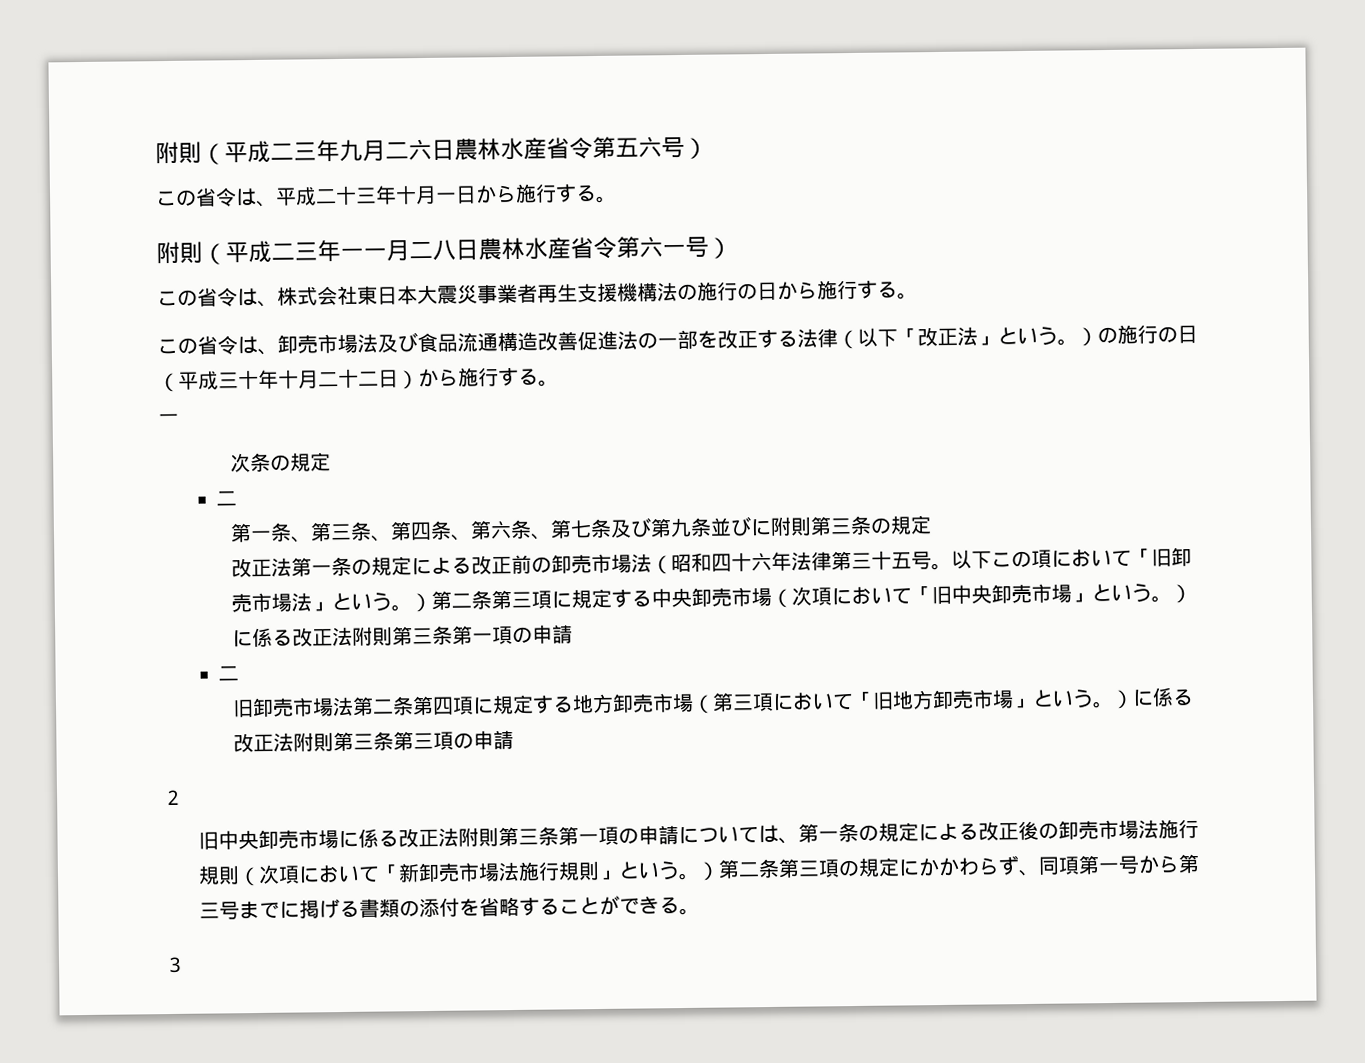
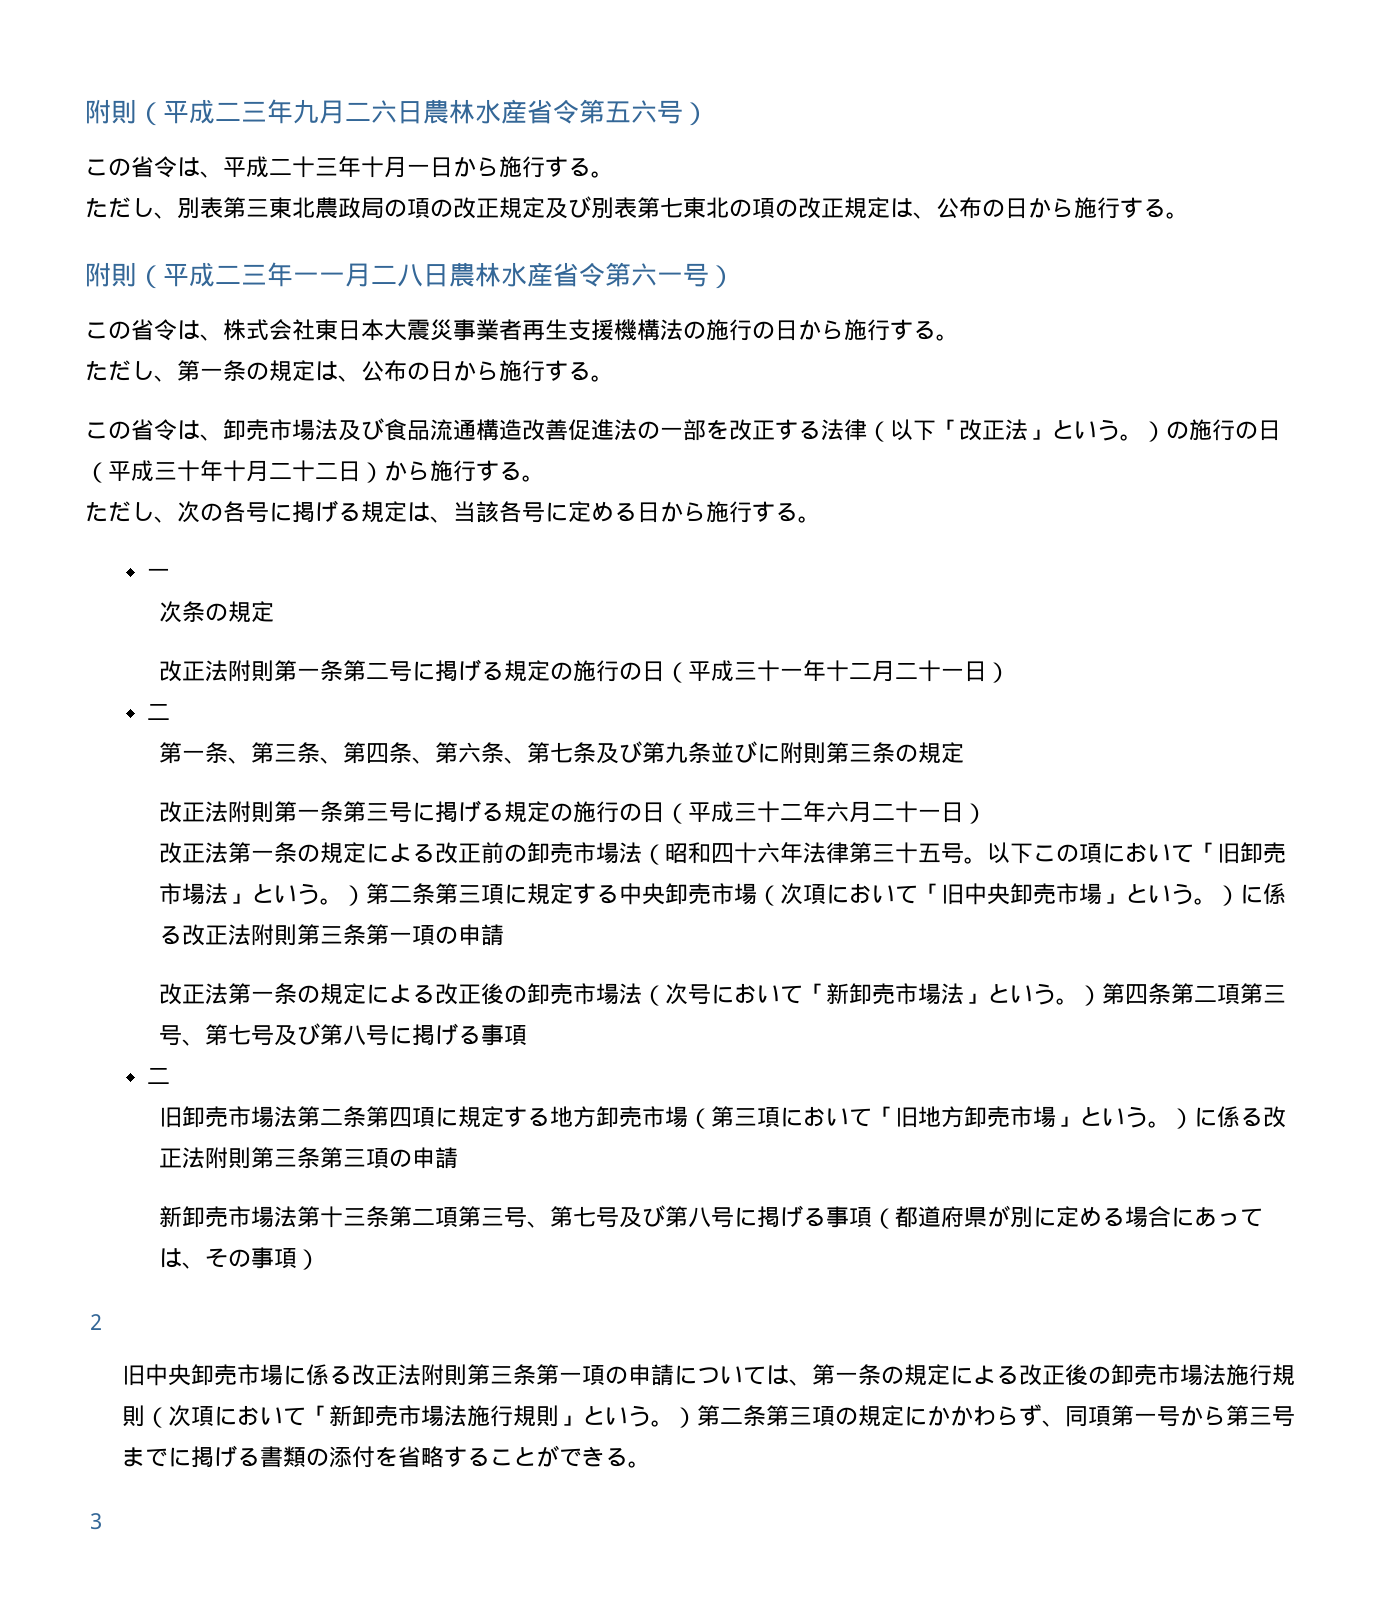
(617, 199) none -> [85,196,1189,219] // ただし、別表第三東北農政局の項の改正規定及び別表第七東北の項の改正規定は、公布の日から施行する。
(918, 296) none -> [85,360,614,382] // ただし、第一条の規定は、公布の日から施行する。
[158,413,179,424] [229,452,331,473] 一 // 次条の規定 -> [85,500,821,523] [147,568,171,579] [158,601,274,623] [158,659,1010,683] ただし、次の各号に掲げる規定は、当該各号に定める日から施行する。 // 一 // 次条の規定 // 改正法附則第一条第二号に掲げる規定の施行の日（平成三十一年十二月二十一日）
(932, 525) none -> [158,800,987,824] // 改正法附則第一条第三号に掲げる規定の施行の日（平成三十二年六月二十一日）
(573, 634) none -> [158,983,1286,1006] [158,1023,527,1046] // 改正法第一条の規定による改正後の卸売市場法（次号において「新卸売市場法」という。）第四条第二項第三号、第七号及び第八号に掲げる事項
(514, 739) none -> [158,1205,1263,1229] [158,1247,320,1270] // 新卸売市場法第十三条第二項第三号、第七号及び第八号に掲げる事項（都道府県が別に定める場合にあっては、その事項）

